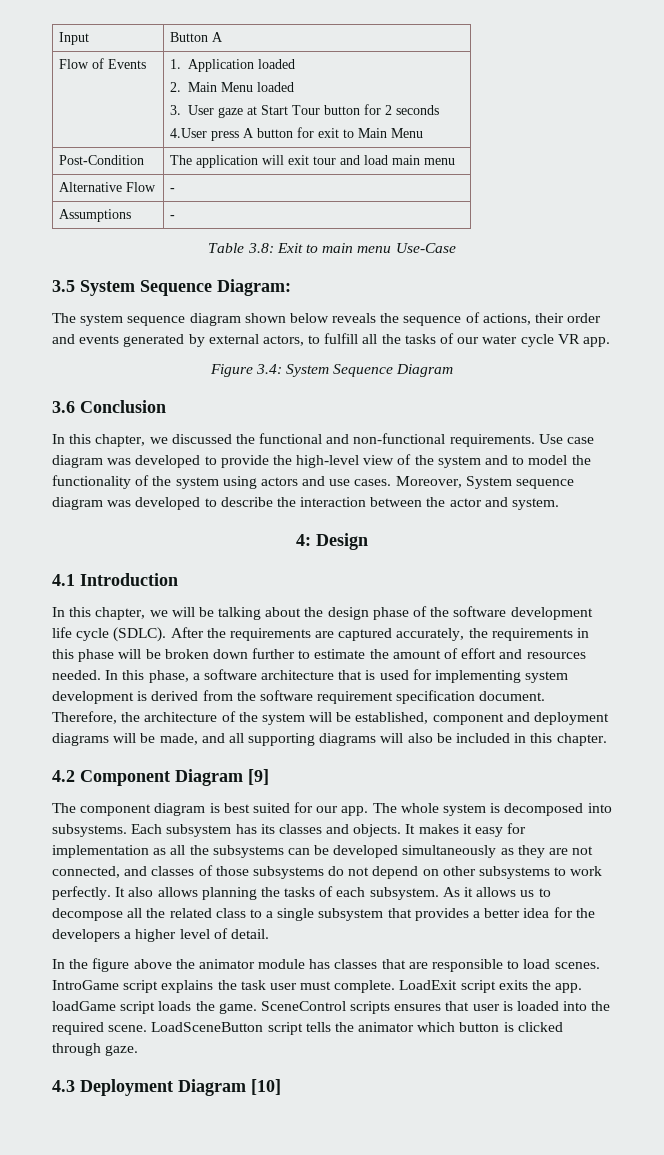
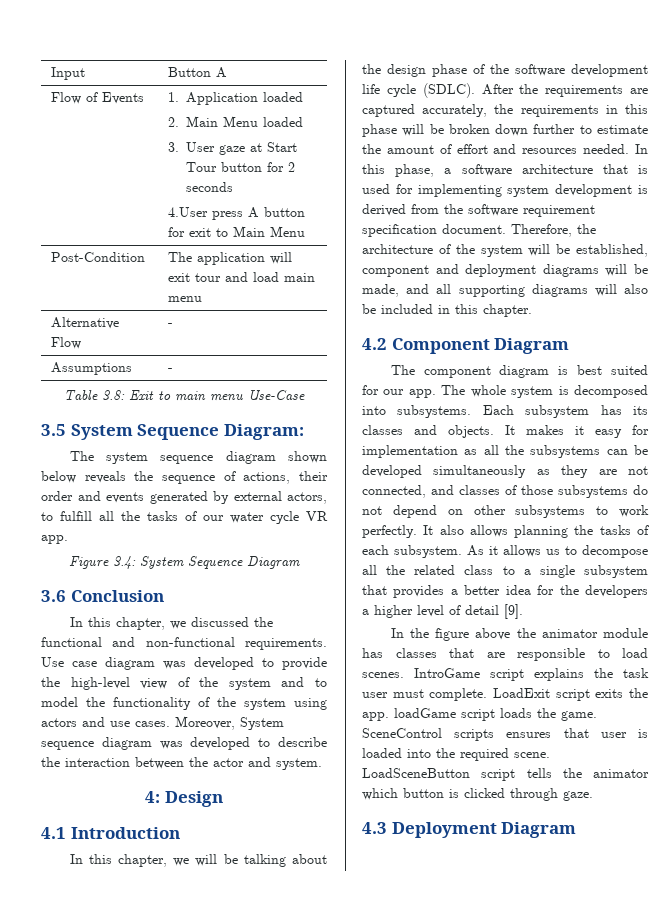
[248,769,269,785] [9] -> (570, 346) none
[230,929,269,939] detail. -> [465,604,523,619] detail [9].
[251,1079,281,1095] [10] -> (577, 830) none

